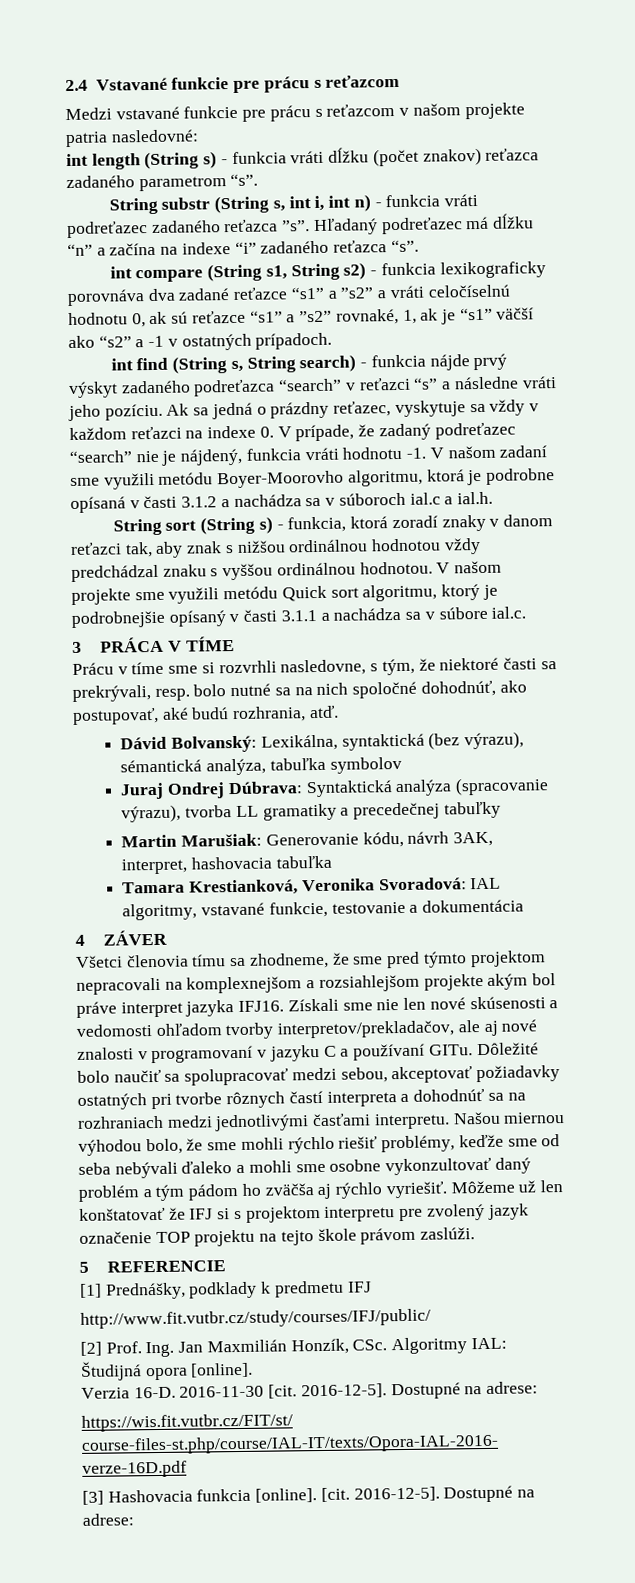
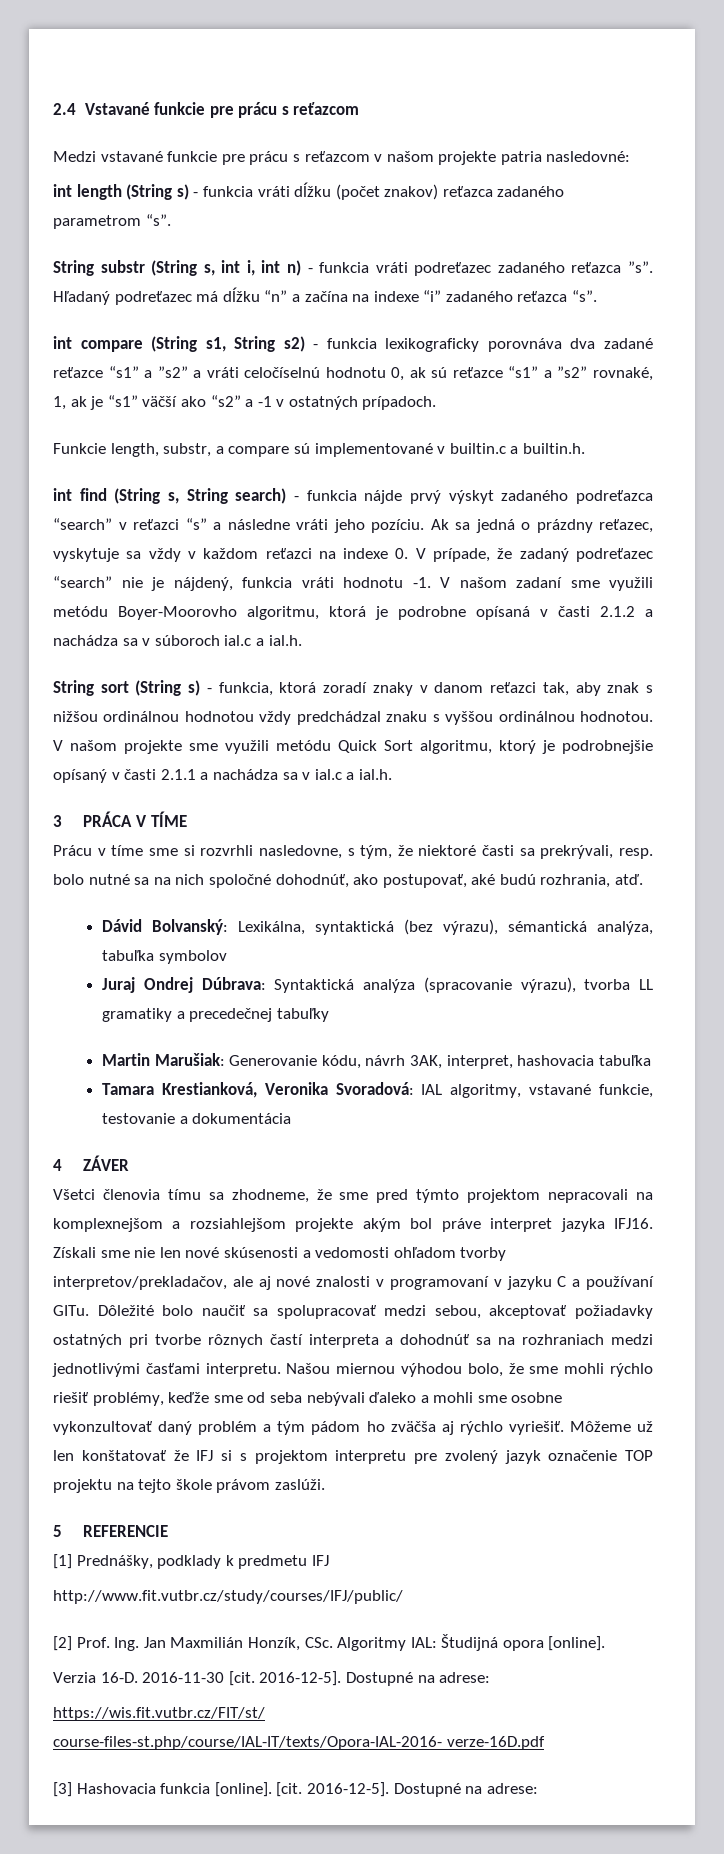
(333, 341) none -> [53,443,585,457] // Funkcie length, substr, a compare sú implementované v builtin.c a builtin.h.
[181,496,218,508] 3.1.2 -> [600,606,635,617] 2.1.2
[330,587,359,598] sort -> [384,740,413,751] Sort
[280,606,527,622] 3.1.1 a nachádza sa v súbore ial.c. -> [160,769,392,780] 2.1.1 a nachádza sa v ial.c a ial.h.

